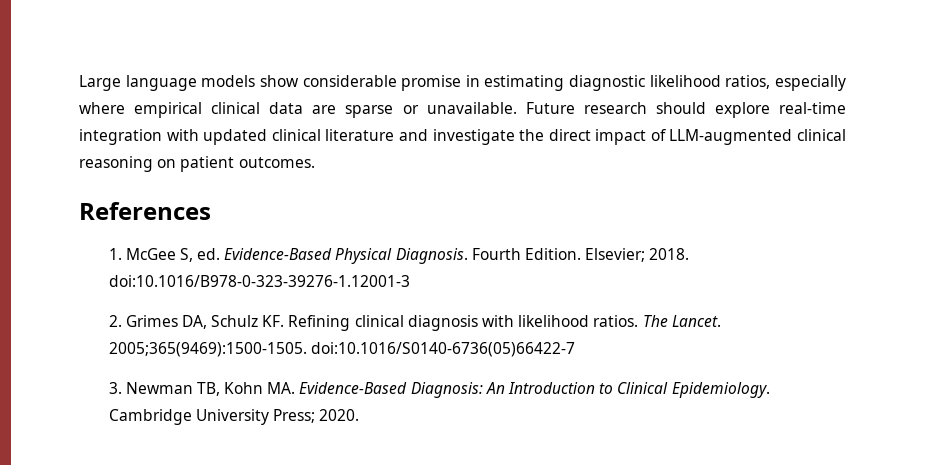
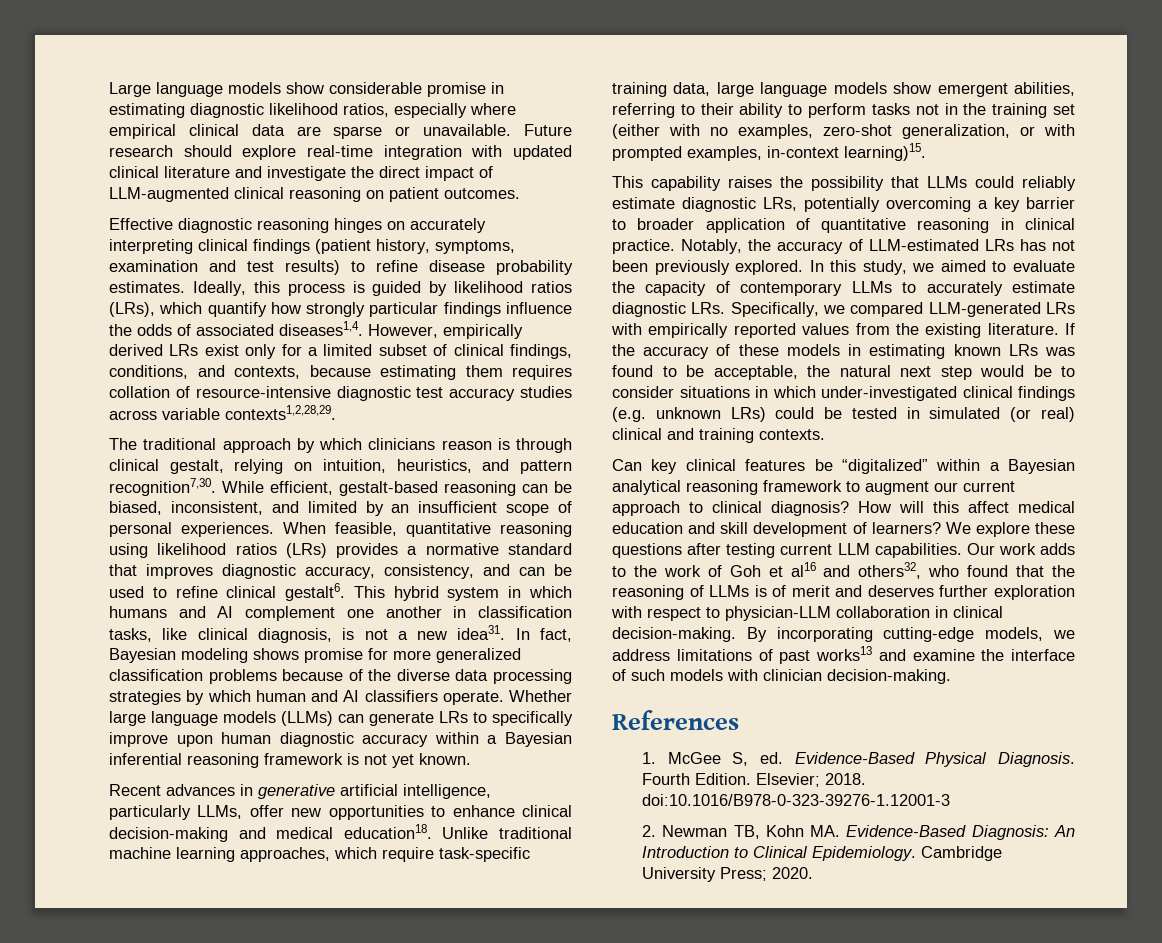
(315, 162) none -> [109,218,486,233] [109,239,515,254] [109,260,573,275] [109,281,572,296] [109,302,572,317] [109,321,523,339] [109,344,572,359] [109,365,572,380] [109,386,572,401] [109,405,336,420] [109,438,572,453] [109,459,572,474] [109,478,572,496] [109,501,572,516] [109,522,572,537] [109,543,572,558] [109,564,572,579] [109,583,572,601] [109,606,572,621] [109,625,572,643] [109,648,521,663] [109,669,572,684] [109,690,572,705] [109,711,573,726] [109,732,572,747] [109,753,471,768] [109,784,491,799] [109,805,572,820] [109,824,572,842] [109,847,530,862] [612,82,1075,97] [612,103,1075,118] [612,124,1075,139] [612,143,926,161] [612,176,1076,191] [612,197,1075,212] [612,218,1075,233] [612,239,1075,254] [612,260,1075,275] [612,281,1075,296] [612,302,1075,317] [611,323,1075,338] [612,344,1075,359] [612,365,1075,380] [612,386,1075,401] [612,407,1075,422] [612,428,825,443] [612,459,1075,474] [612,480,1015,495] [612,501,1075,516] [612,522,1075,537] [612,543,1075,558] [612,562,1075,579] [612,585,1075,600] [611,606,1003,621] [612,627,1075,642] [612,646,1075,664] [612,669,951,684] // Effective diagnostic reasoning hinges on accurately interpreting clinical findings (patient history, symptoms, examination and test results) to refine disease probability estimates. Ideally, this process is guided by likelihood ratios (LRs), which quantify how strongly particular findings influence the odds of associated diseases1,4. However, empirically derived LRs exist only for a limited subset of clinical findings, conditions, and contexts, because estimating them requires collation of resource-intensive diagnostic test accuracy studies across variable contexts1,2,28,29. // The traditional approach by which clinicians reason is through clinical gestalt, relying on intuition, heuristics, and pattern recognition7,30. While efficient, gestalt-based reasoning can be biased, inconsistent, and limited by an insufficient scope of personal experiences. When feasible, quantitative reasoning using likelihood ratios (LRs) provides a normative standard that improves diagnostic accuracy, consistency, and can be used to refine clinical gestalt6. This hybrid system in which humans and AI complement one another in classification tasks, like clinical diagnosis, is not a new idea31. In fact, Bayesian modeling shows promise for more generalized classification problems because of the diverse data processing strategies by which human and AI classifiers operate. Whether large language models (LLMs) can generate LRs to specifically improve upon human diagnostic accuracy within a Bayesian inferential reasoning framework is not yet known. // Recent advances in generative artificial intelligence, particularly LLMs, offer new opportunities to enhance clinical decision-making and medical education18. Unlike traditional machine learning approaches, which require task-specific training data, large language models show emergent abilities, referring to their ability to perform tasks not in the training set (either with no examples, zero-shot generalization, or with prompted examples, in-context learning)15. // This capability raises the possibility that LLMs could reliably estimate diagnostic LRs, potentially overcoming a key barrier to broader application of quantitative reasoning in clinical practice. Notably, the accuracy of LLM-estimated LRs has not been previously explored. In this study, we aimed to evaluate the capacity of contemporary LLMs to accurately estimate diagnostic LRs. Specifically, we compared LLM-generated LRs with empirically reported values from the existing literature. If the accuracy of these models in estimating known LRs was found to be acceptable, the natural next step would be to consider situations in which under-investigated clinical findings (e.g. unknown LRs) could be tested in simulated (or real) clinical and training contexts. // Can key clinical features be “digitalized” within a Bayesian analytical reasoning framework to augment our current approach to clinical diagnosis? How will this affect medical education and skill development of learners? We explore these questions after testing current LLM capabilities. Our work adds to the work of Goh et al16 and others32, who found that the reasoning of LLMs is of merit and deserves further exploration with respect to physician-LLM collaboration in clinical decision-making. By incorporating cutting-edge models, we address limitations of past works13 and examine the interface of such models with clinician decision-making.
[125,315,721,331] [108,342,575,357] [108,382,122,394] Grimes DA, Schulz KF. Refining clinical diagnosis with likelihood ratios. The Lancet. 2005;365(9469):1500-1505. doi:10.1016/S0140-6736(05)66422-7 // 3. -> (656, 831) none

